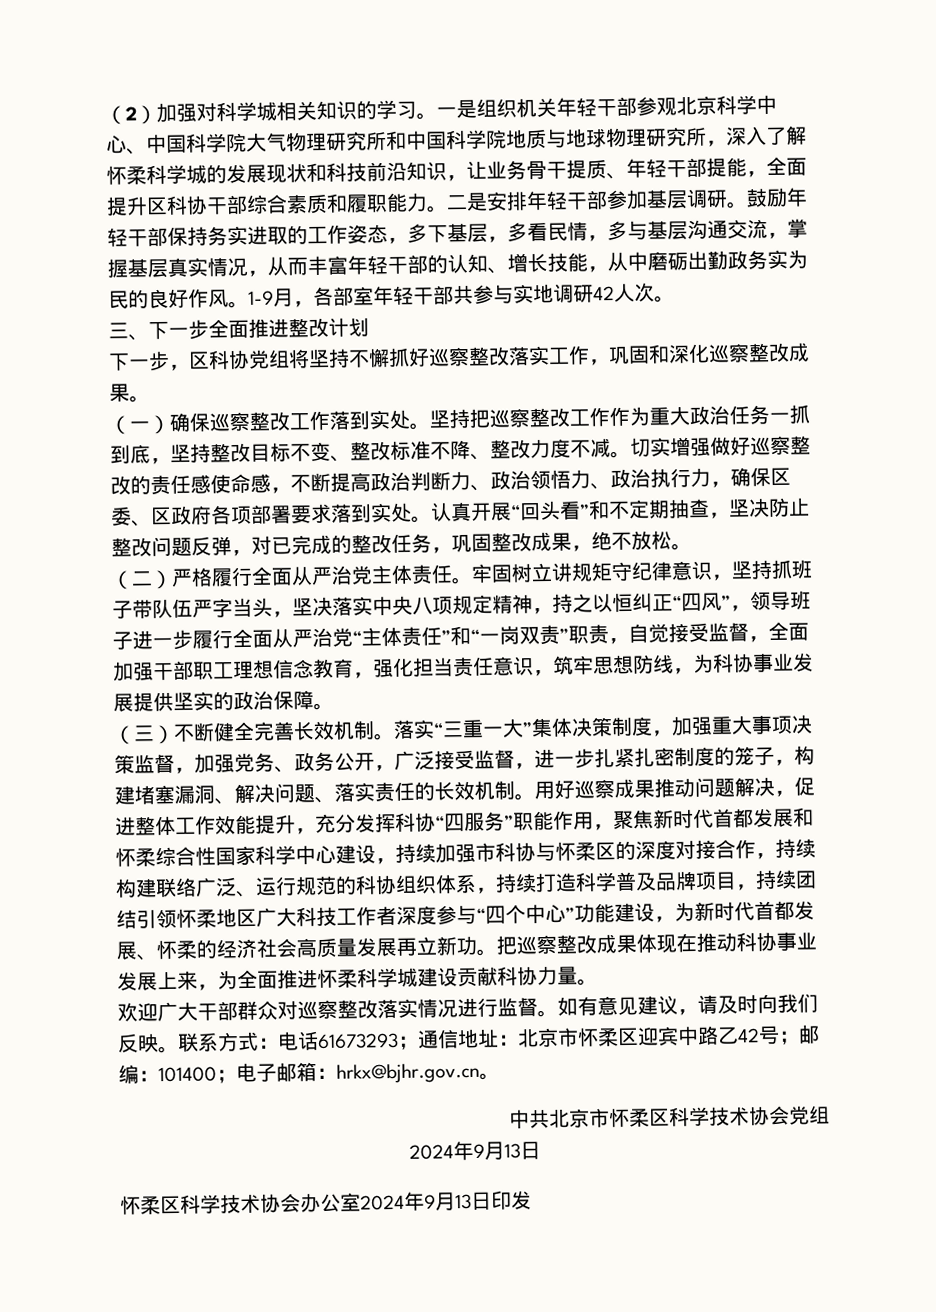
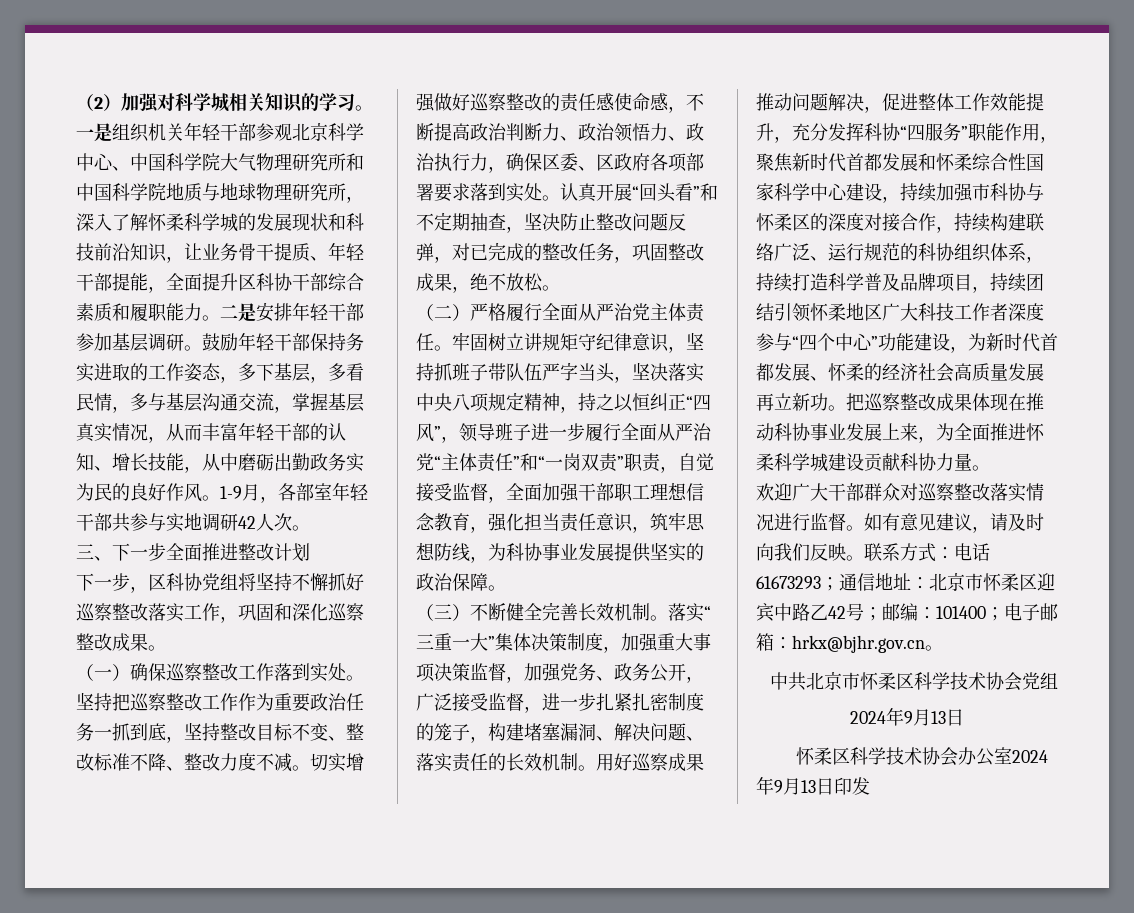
[669,406,690,426] 大 -> [292,693,310,712] 要

